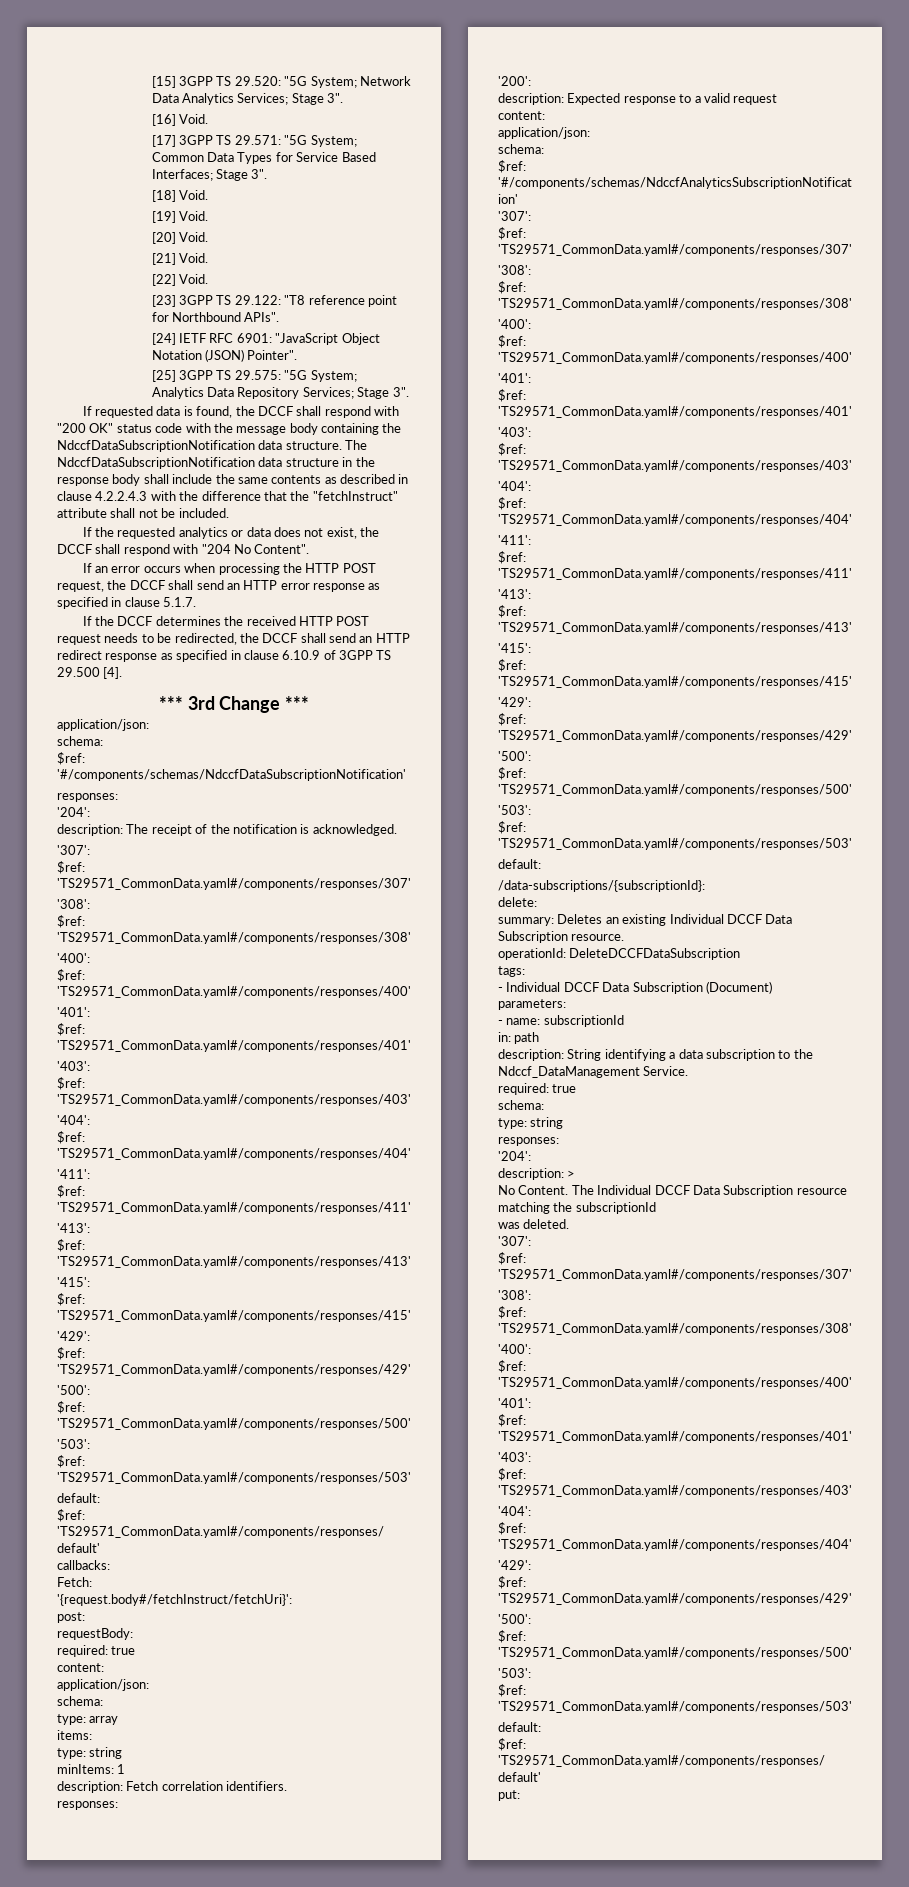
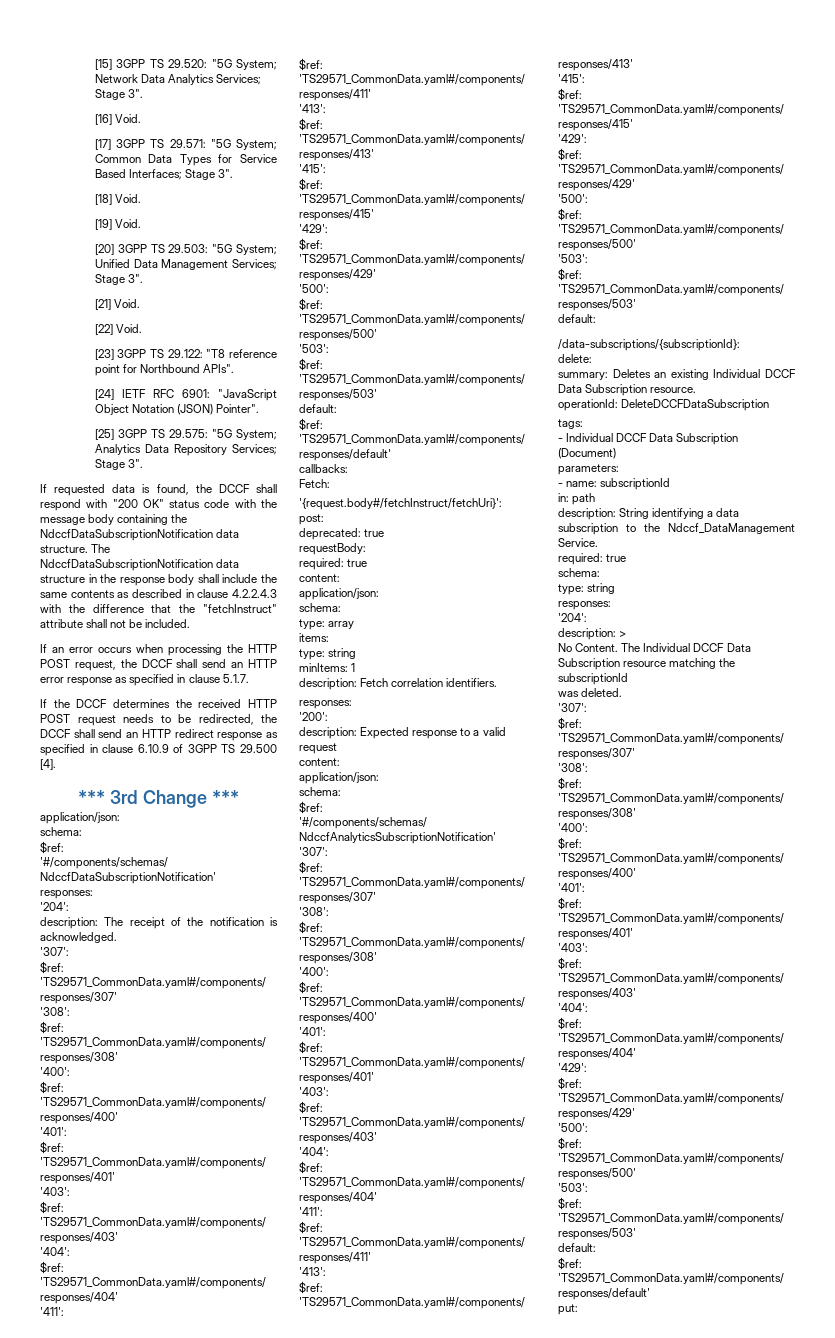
[179,232,209,242] Void. -> [117,244,277,255] [94,259,277,270] [94,274,143,285] 3GPP TS 29.503: "5G System; Unified Data Management Services; Stage 3".
[82,527,380,539] [57,544,310,556] // If the requested analytics or data does not exist, the DCCF shall respond with "204 No Content". -> (191, 623) none
(85, 1617) none -> [299,528,385,540] // deprecated: true

